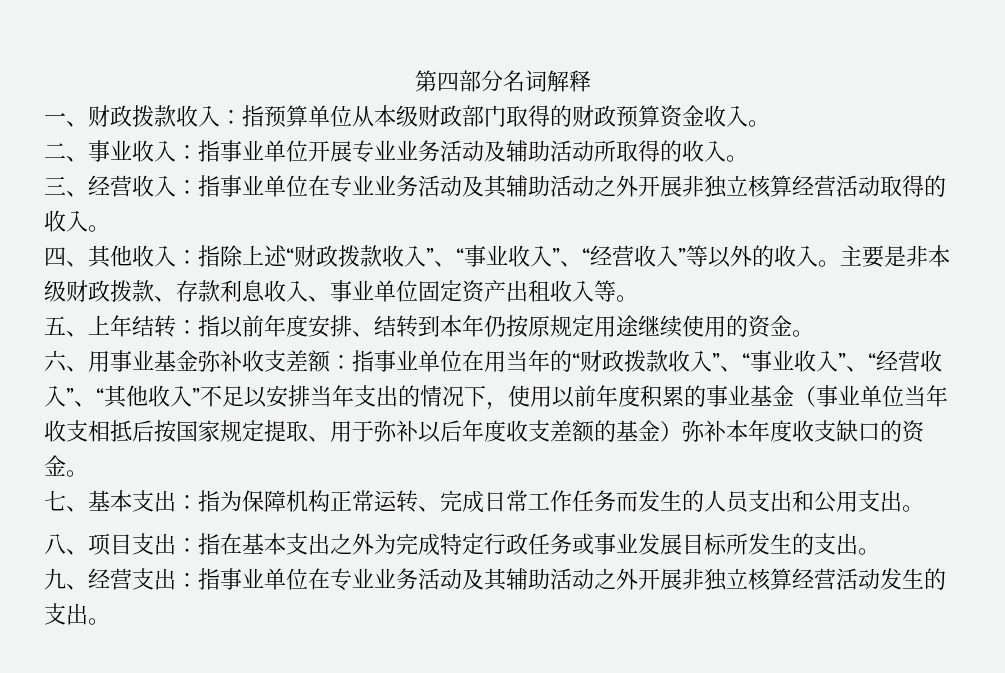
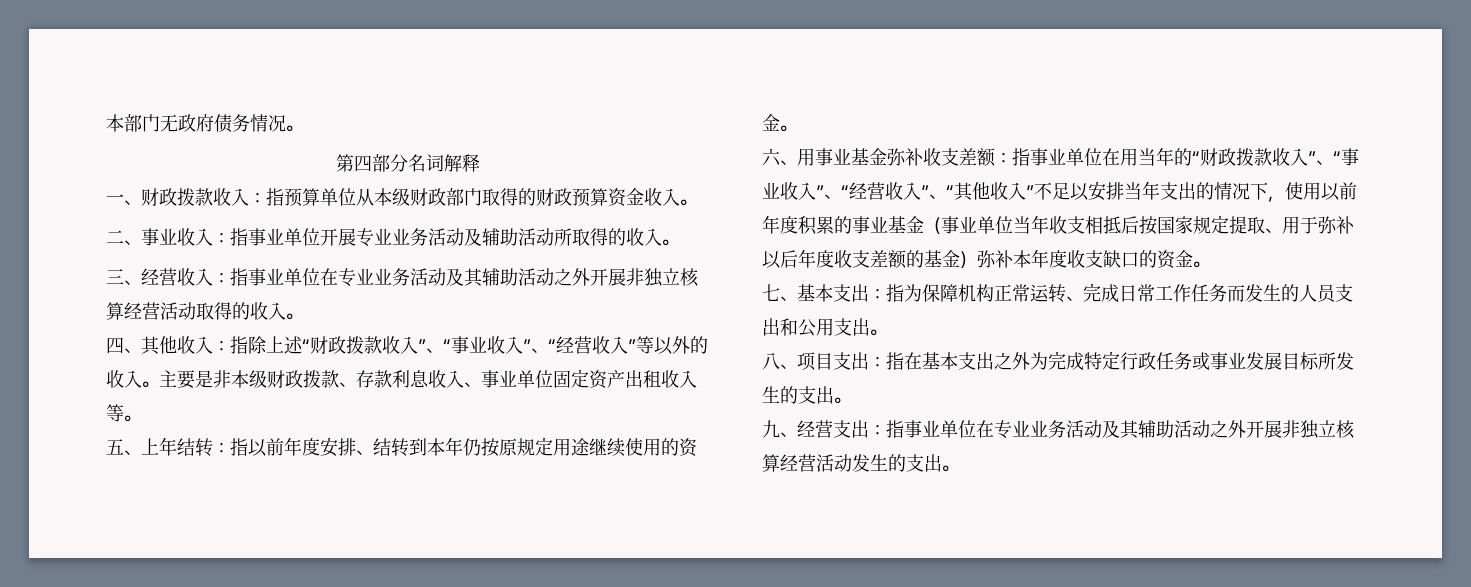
(414, 81) none -> [106,114,303,133] 本部门无政府债务情况。 //

